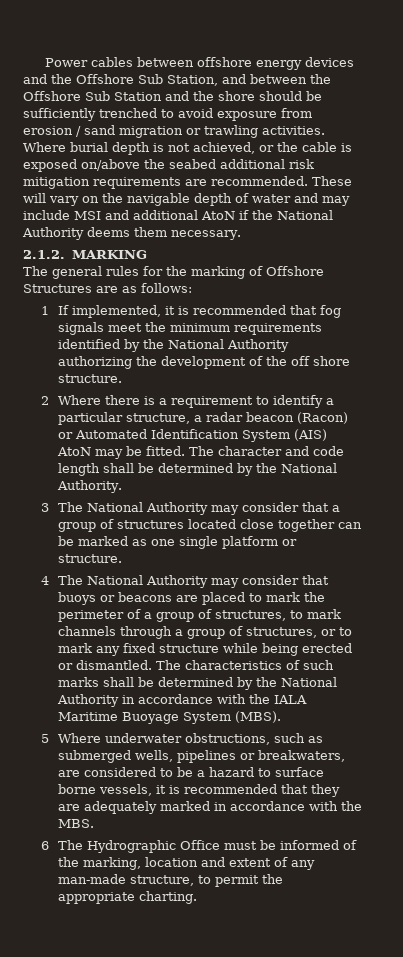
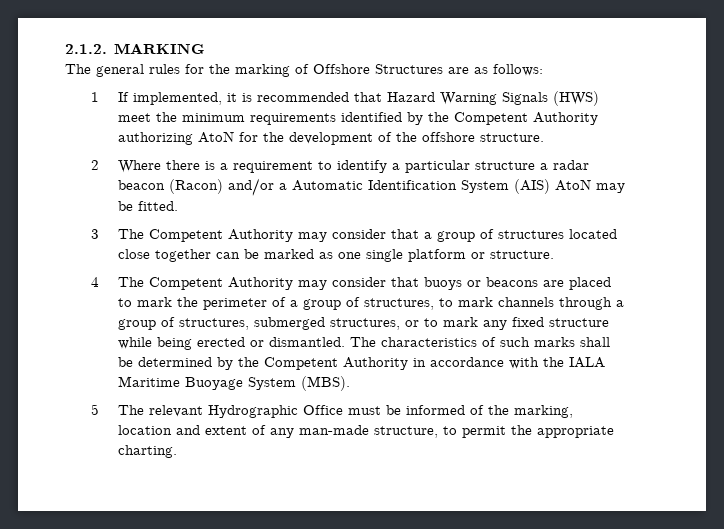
[45,57,355,70] [23,74,331,86] [23,91,322,101] [23,108,312,121] [23,125,325,138] [23,142,352,155] [23,159,314,172] [23,176,352,189] [23,193,350,206] [23,210,333,220] [22,227,241,240] Power cables between offshore energy devices and the Offshore Sub Station, and between the Offshore Sub Station and the shore should be sufficiently trenched to avoid exposure from erosion / sand migration or trawling activities. Where burial depth is not achieved, or the cable is exposed on/above the seabed additional risk mitigation requirements are recommended. These will vary on the navigable depth of water and may include MSI and additional AtoN if the National Authority deems them necessary. // -> (65, 49) none
[320,305,342,318] [58,322,105,335] fog signals -> [386,91,599,106] Hazard Warning Signals (HWS)
[168,339,225,349] National -> [453,112,528,125] Competent
(133, 362) none -> [197,131,258,143] AtoN for
[291,356,351,366] off shore -> [421,132,475,142] offshore
[126,413,191,424] structure, -> [474,161,535,170] structure
[58,429,148,439] or Automated -> [227,178,363,196] and/or a Automatic
[189,446,345,456] [58,463,338,476] [57,480,123,493] The character and code length shall be determined by the National Authority. -> (178, 206) none
[87,502,144,512] National -> [148,229,223,242] Competent
[87,575,144,585] National -> [148,277,223,290] Competent
(318, 632) none -> [253,317,400,330] submerged structures,
[281,677,338,687] National -> [263,357,338,370] Competent
[58,733,324,745] [58,750,346,763] [58,767,325,777] [58,784,341,797] [58,801,363,814] [58,819,95,828] [40,840,84,850] Where underwater obstructions, such as submerged wells, pipelines or breakwaters, are considered to be a hazard to surface borne vessels, it is recommended that they are adequately marked in accordance with the MBS. // 6 The -> [117,405,203,417] The relevant

